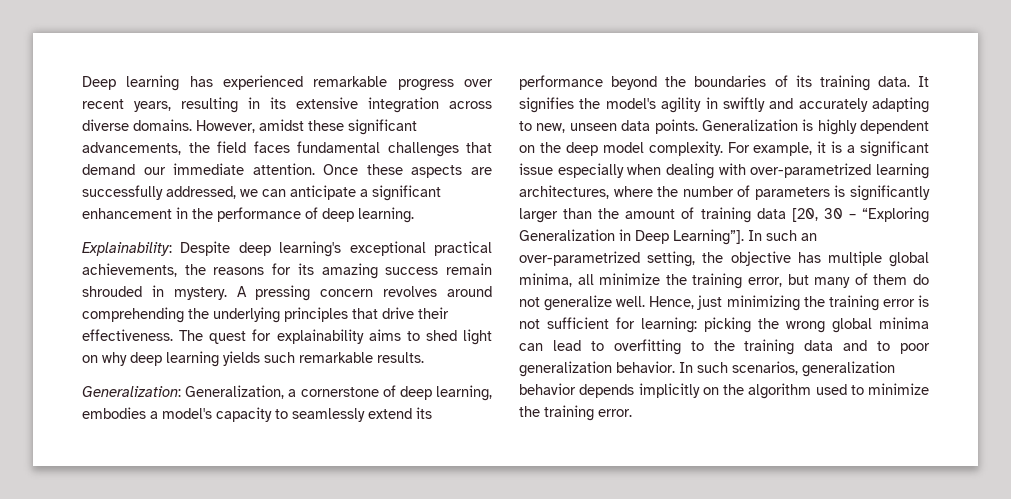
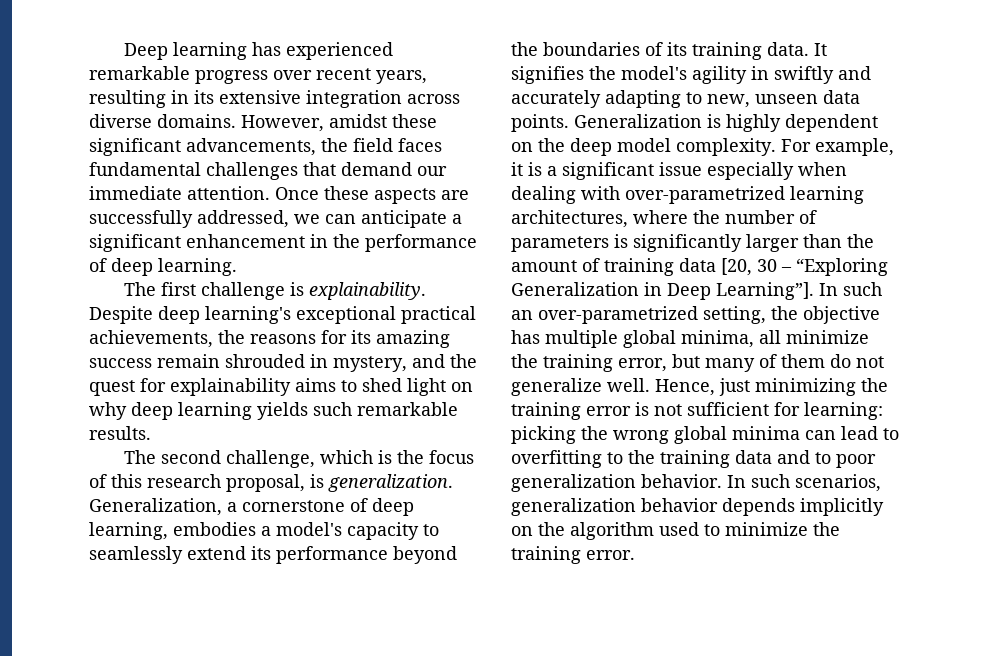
[82,242,172,256] Explainability: -> [124,282,427,300] The first challenge is explainability.
[173,285,492,301] [82,307,449,323] [82,329,204,341] mystery. A pressing concern revolves around comprehending the underlying principles that drive their effectiveness. The -> [333,354,477,372] mystery, and the
[82,386,181,397] Generalization: -> [124,450,475,468] [89,474,453,492] The second challenge, which is the focus of this research proposal, is generalization.

